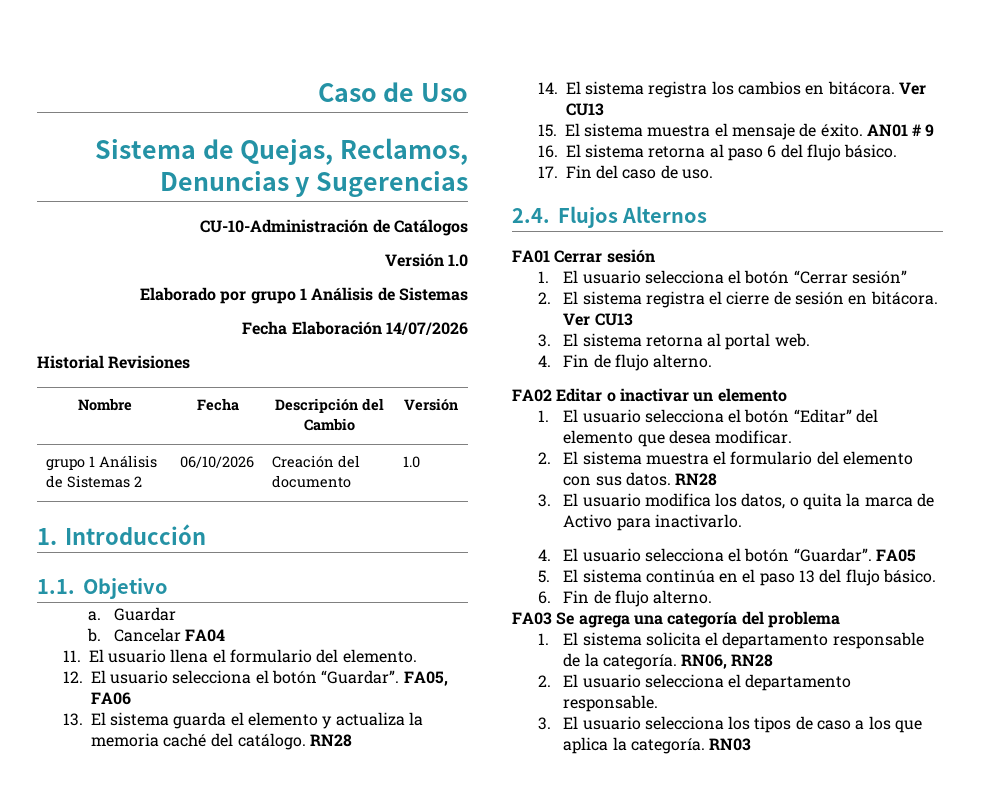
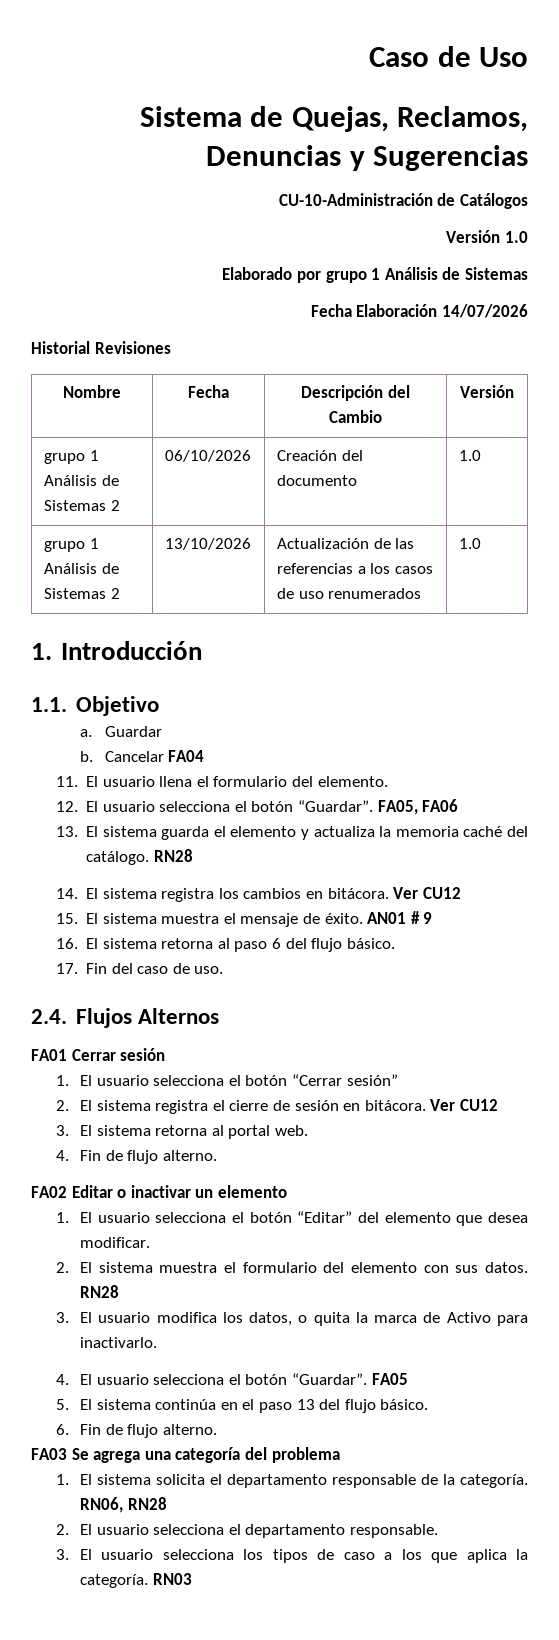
(420, 462) none -> [43,538,99,552] [43,563,119,574] [43,588,120,599] [164,538,251,550] [276,538,415,549] [276,563,433,574] [276,588,422,599] [458,538,481,549] // grupo 1 Análisis de Sistemas 2 | 13/10/2026 | Actualización de las referencias a los casos de uso renumerados | 1.0
[565,103,604,116] CU13 -> [422,887,461,899] CU12
[594,313,633,326] CU13 -> [459,1099,498,1111] CU12

